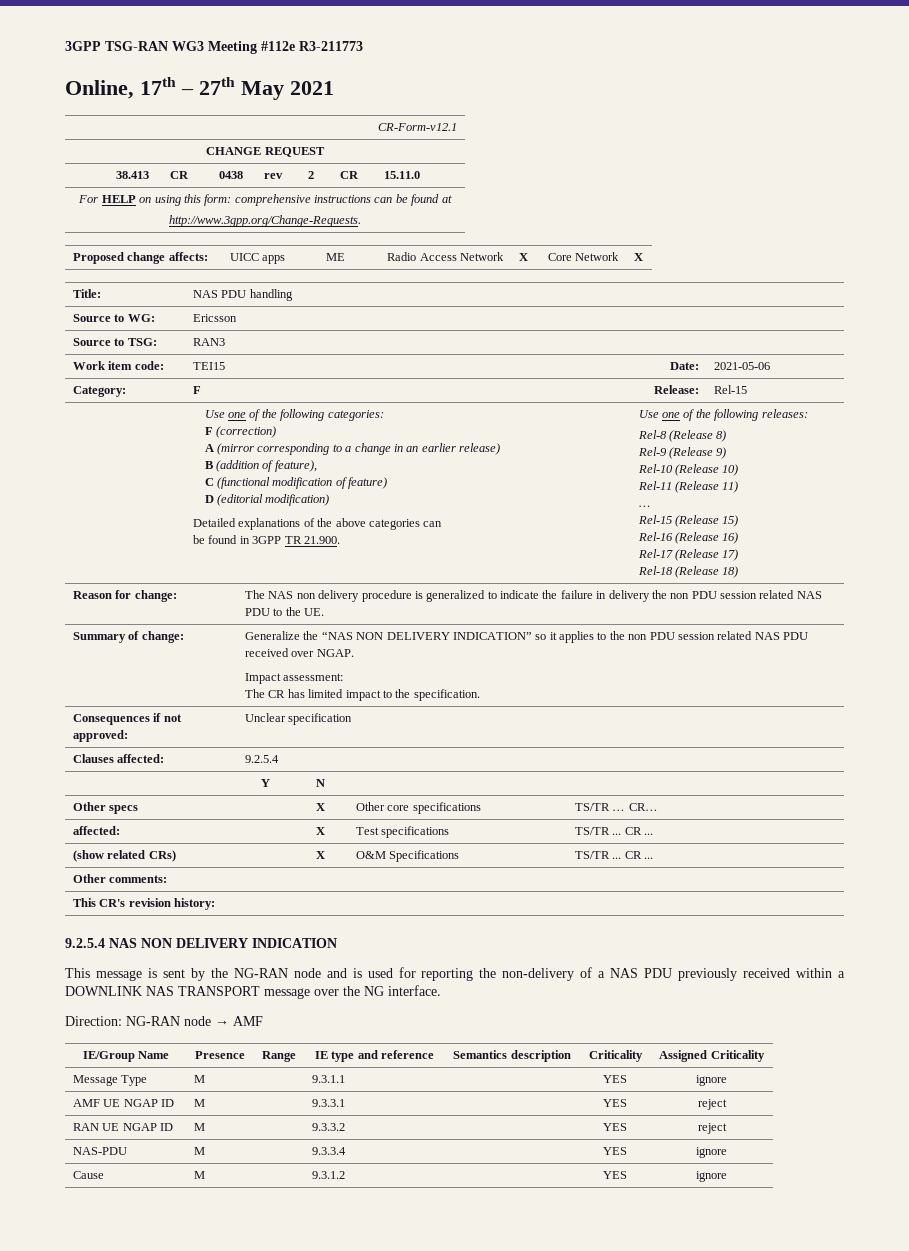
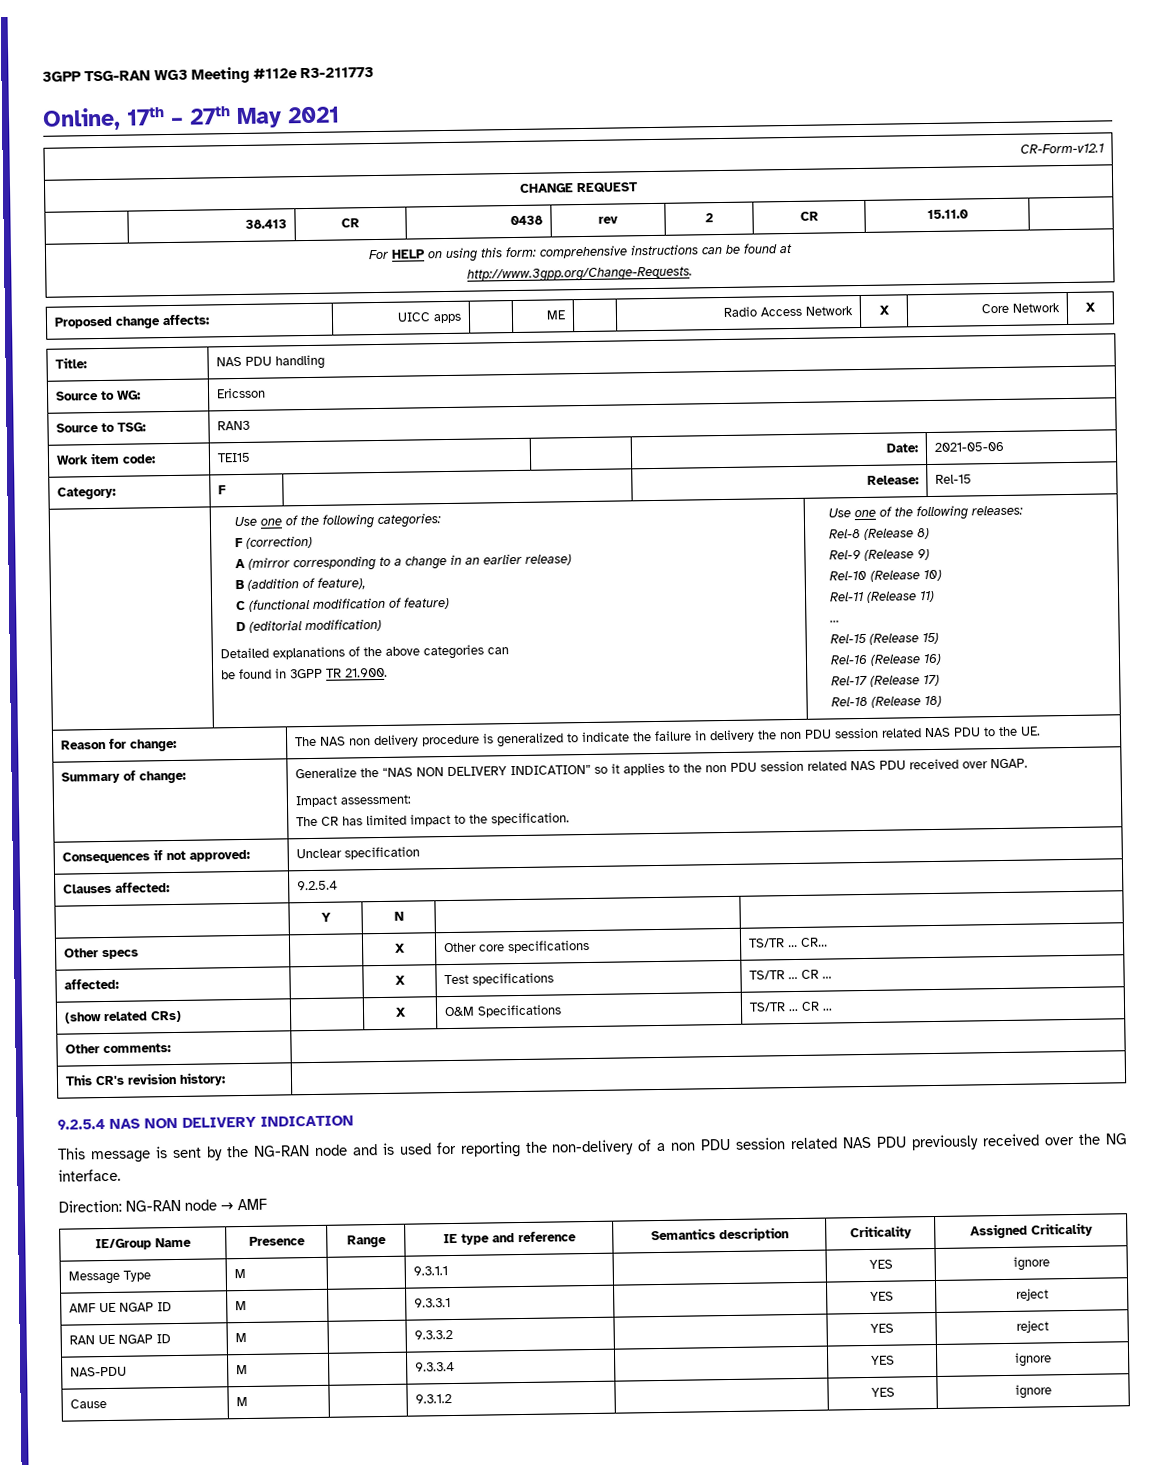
[610,968,846,981] [65,986,310,999] NAS PDU previously received within a DOWNLINK NAS TRANSPORT message -> [670,1133,1041,1151] non PDU session related NAS PDU previously received

